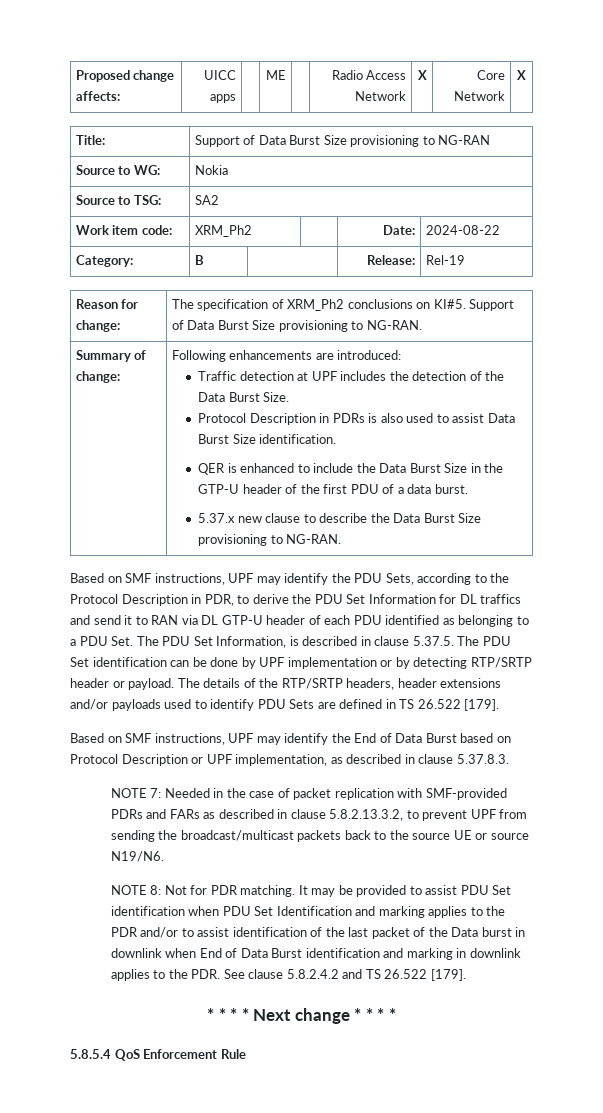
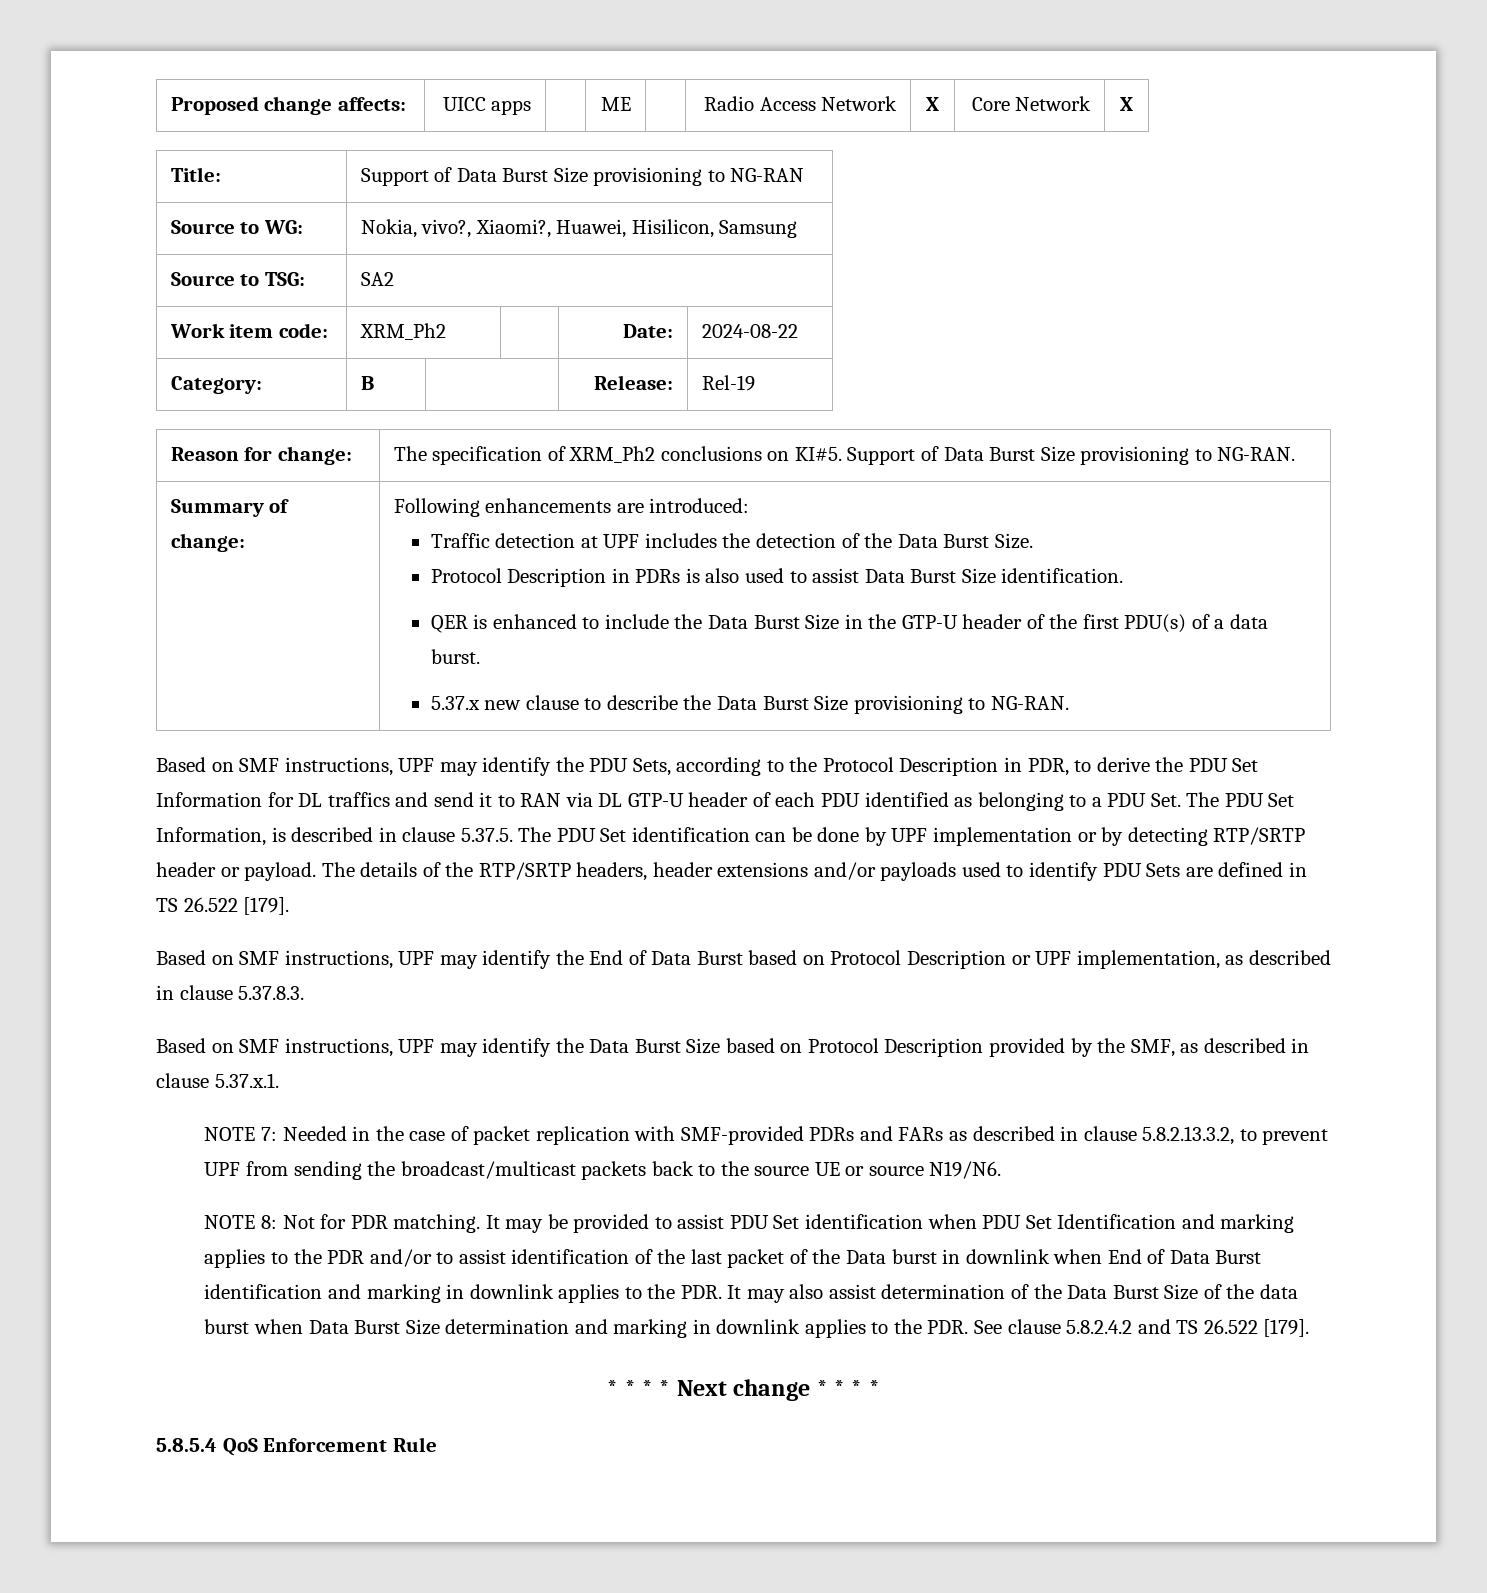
[194,165,228,175] Nokia -> [360,219,798,238] Nokia, vivo?, Xiaomi?, Huawei, Hisilicon, Samsung
[350,484,379,494] PDU -> [1124,614,1187,633] PDU(s)
(509, 759) none -> [156,1038,1310,1057] [156,1073,279,1088] // Based on SMF instructions, UPF may identify the Data Burst Size based on Protocol Description provided by the SMF, as described in clause 5.37.x.1.
(221, 974) none -> [727,1284,1298,1303] [204,1319,969,1338] It may also assist determination of the Data Burst Size of the data burst when Data Burst Size determination and marking in downlink applies to the PDR.

